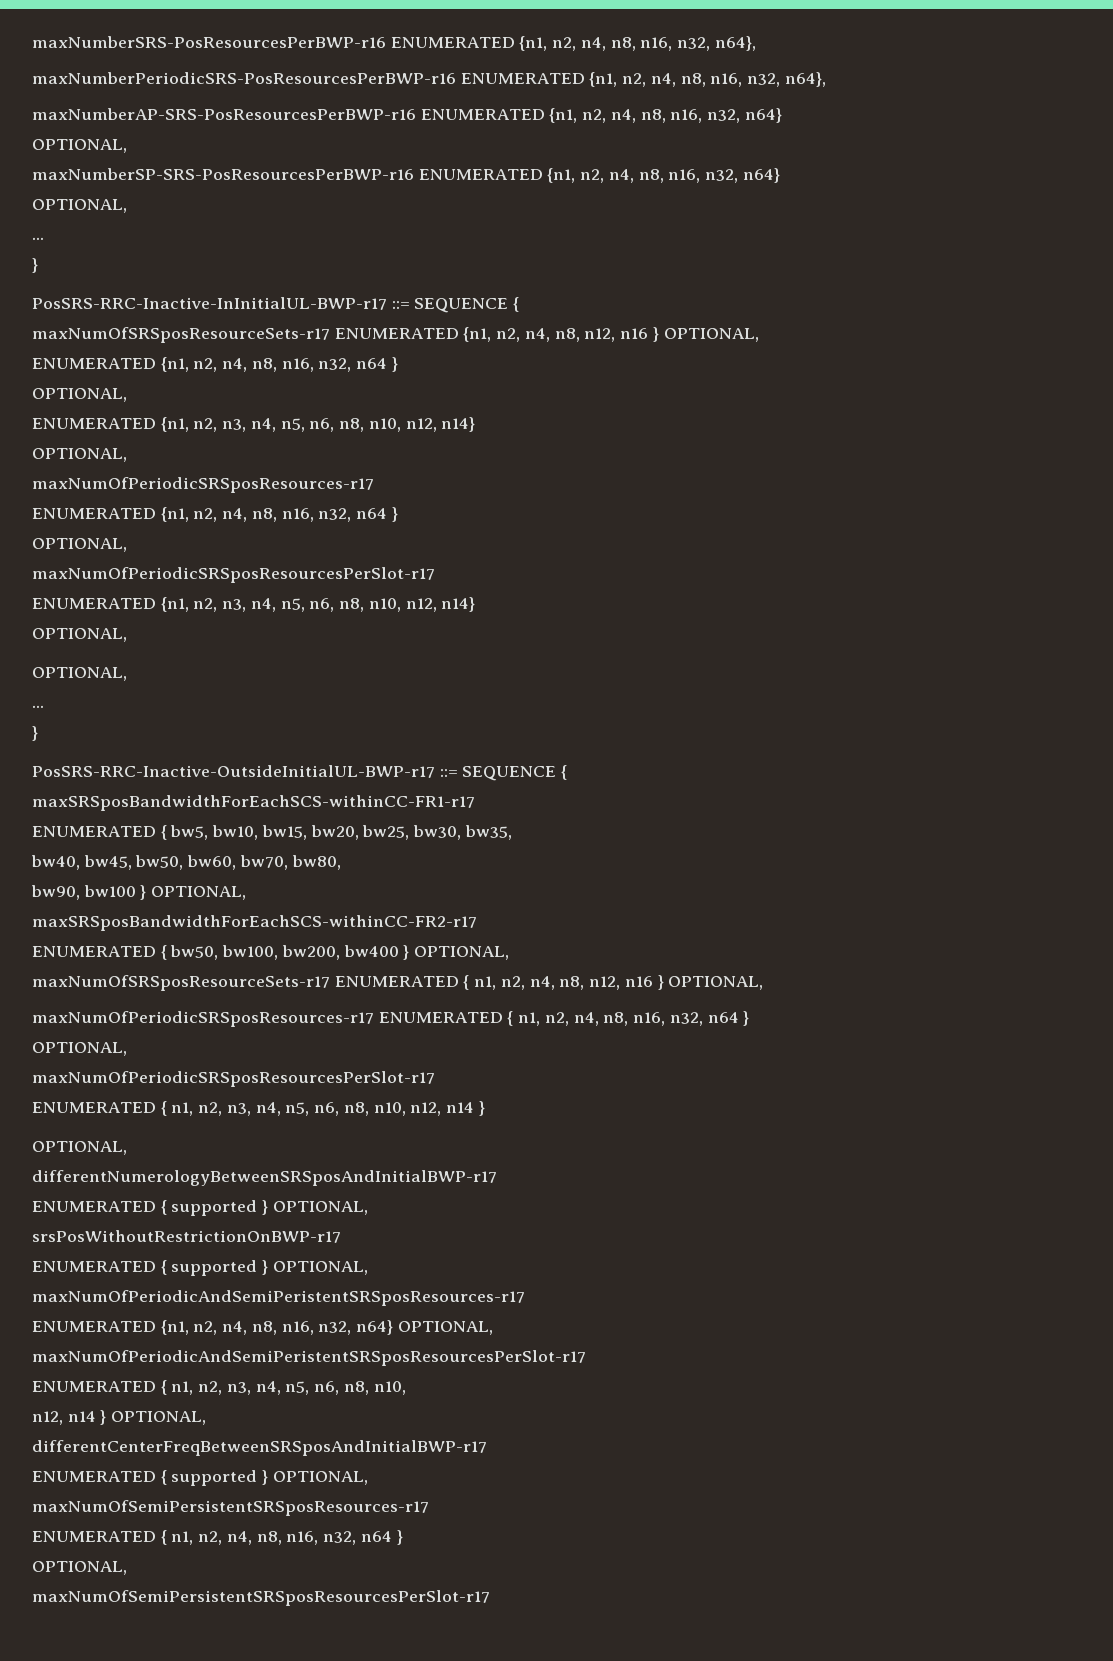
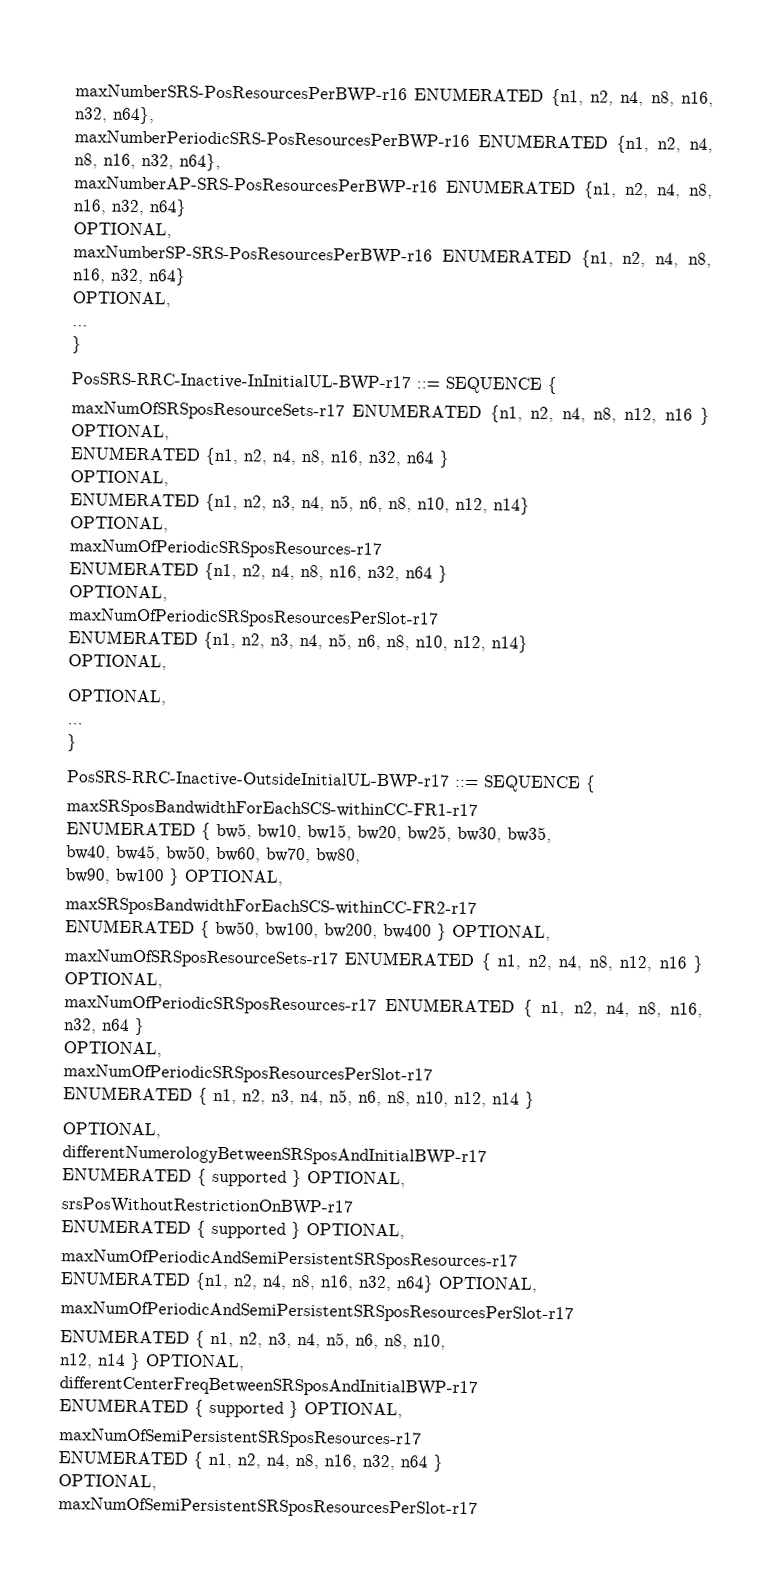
[32,1290,525,1306] maxNumOfPeriodicAndSemiPeristentSRSposResources-r17 -> [61,1249,518,1271] maxNumOfPeriodicAndSemiPersistentSRSposResources-r17
[32,1350,586,1366] maxNumOfPeriodicAndSemiPeristentSRSposResourcesPerSlot-r17 -> [60,1301,574,1324] maxNumOfPeriodicAndSemiPersistentSRSposResourcesPerSlot-r17

